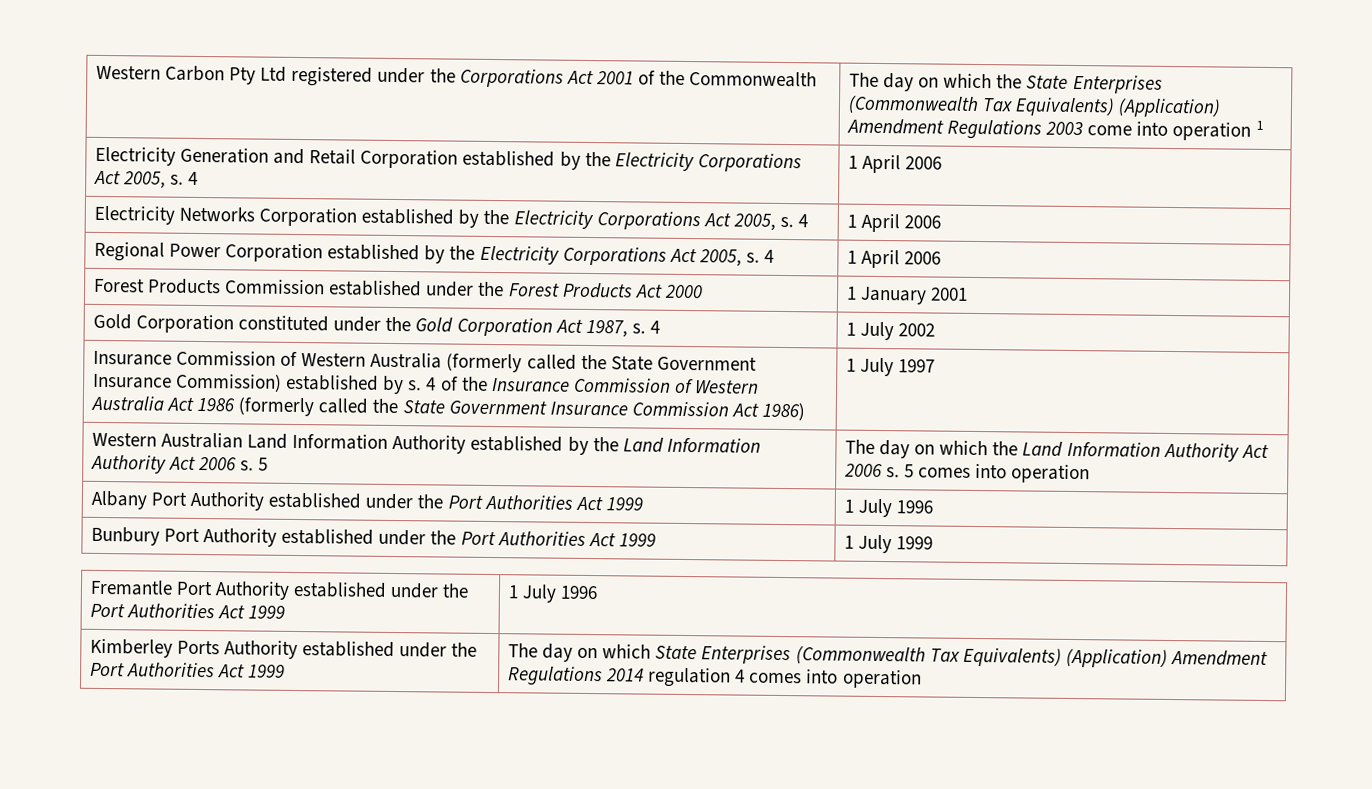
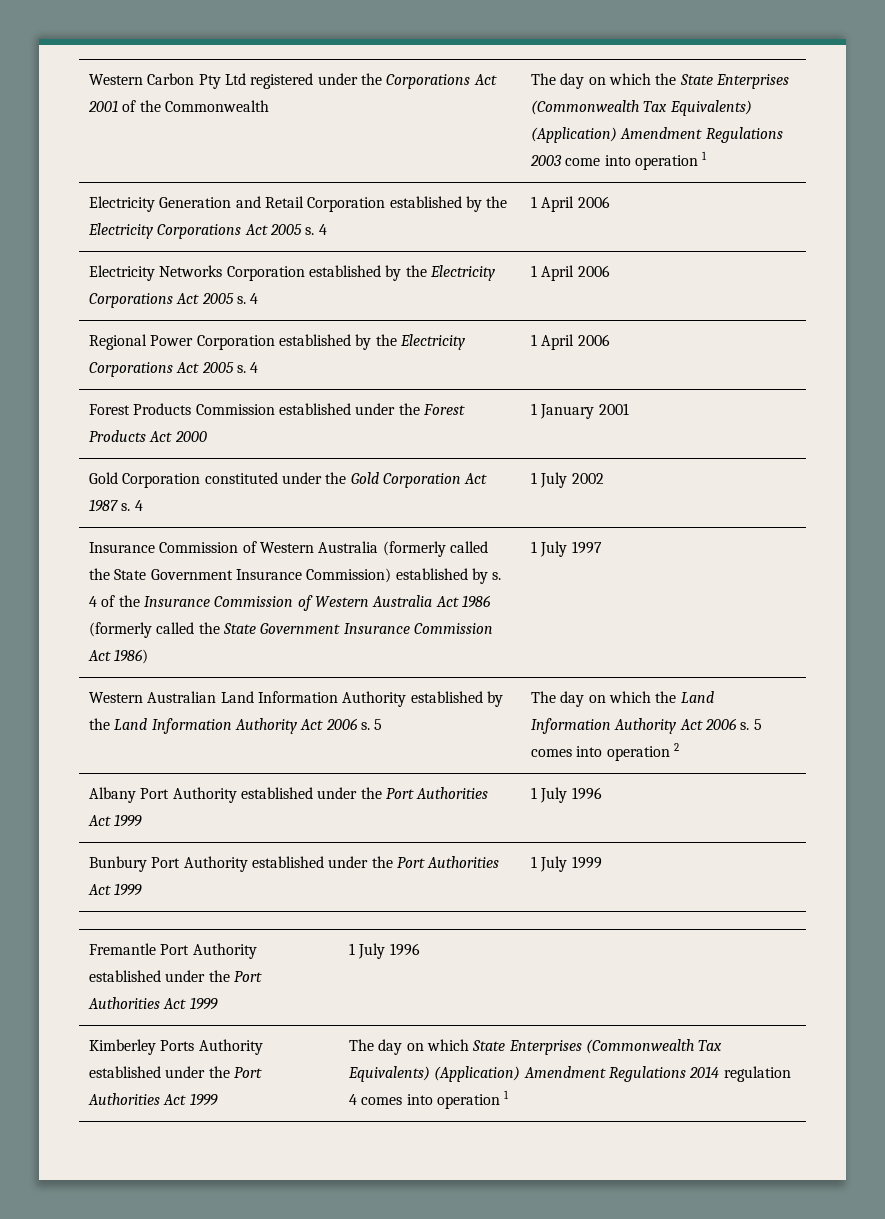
[122,171,166,189] 2005, -> [269,224,302,235] 2005
[732,213,776,231] 2005, -> [201,293,234,304] 2005
[698,249,742,267] 2005, -> [201,362,234,373] 2005
[585,319,628,338] 1987, -> [88,499,118,512] 1987
(1091, 474) none -> [673,743,679,751] 2
(922, 679) none -> [504,1090,510,1099] 1

